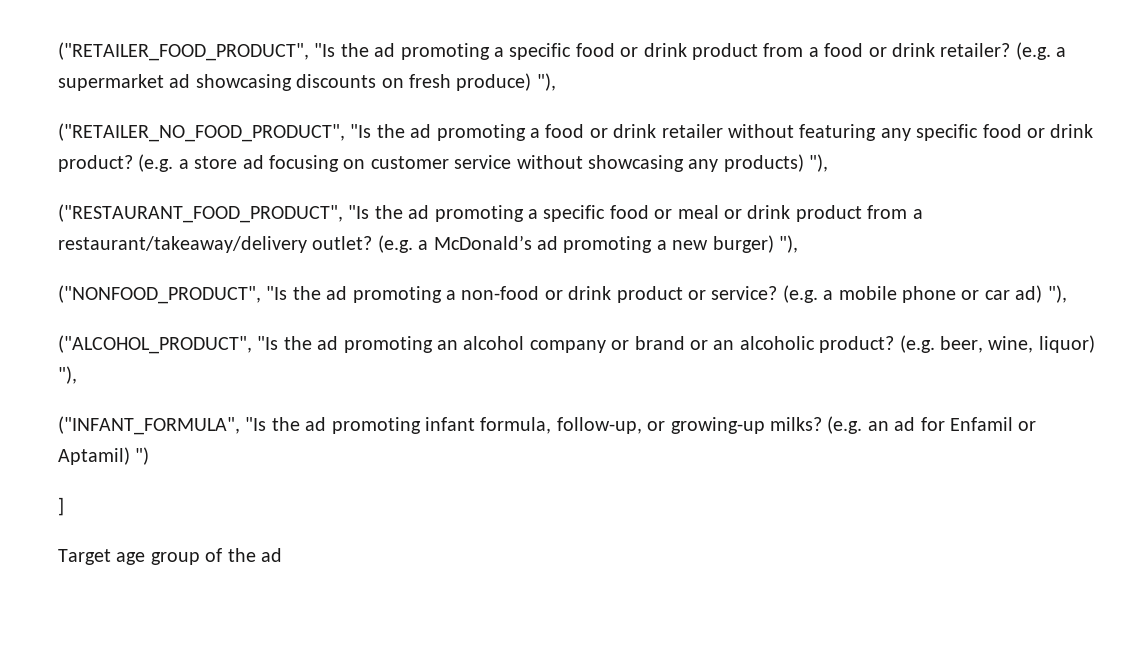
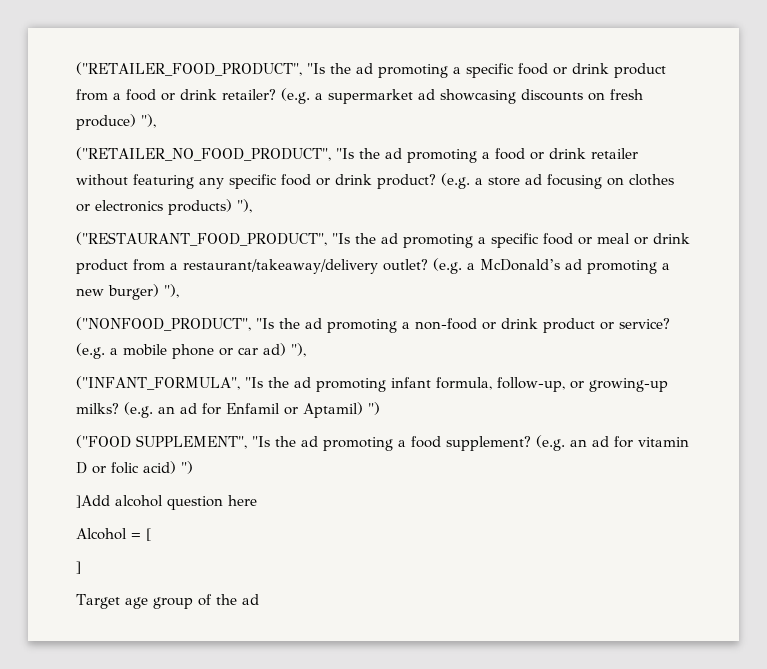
[370,155,719,172] customer service without showcasing any -> [629,174,674,186] [76,200,163,212] clothes or electronics
[58,335,1095,354] [58,366,77,384] // ("ALCOHOL_PRODUCT", "Is the ad promoting an alcohol company or brand or an alcoholic product? (e.g. beer, wine, liquor) "), -> (306, 350) none
(150, 456) none -> [76,435,689,451] [76,461,193,474] [76,495,257,510] [76,528,151,541] // ("FOOD SUPPLEMENT", "Is the ad promoting a food supplement? (e.g. an ad for vitamin D or folic acid) ") // ]Add alcohol question here // Alcohol = [

